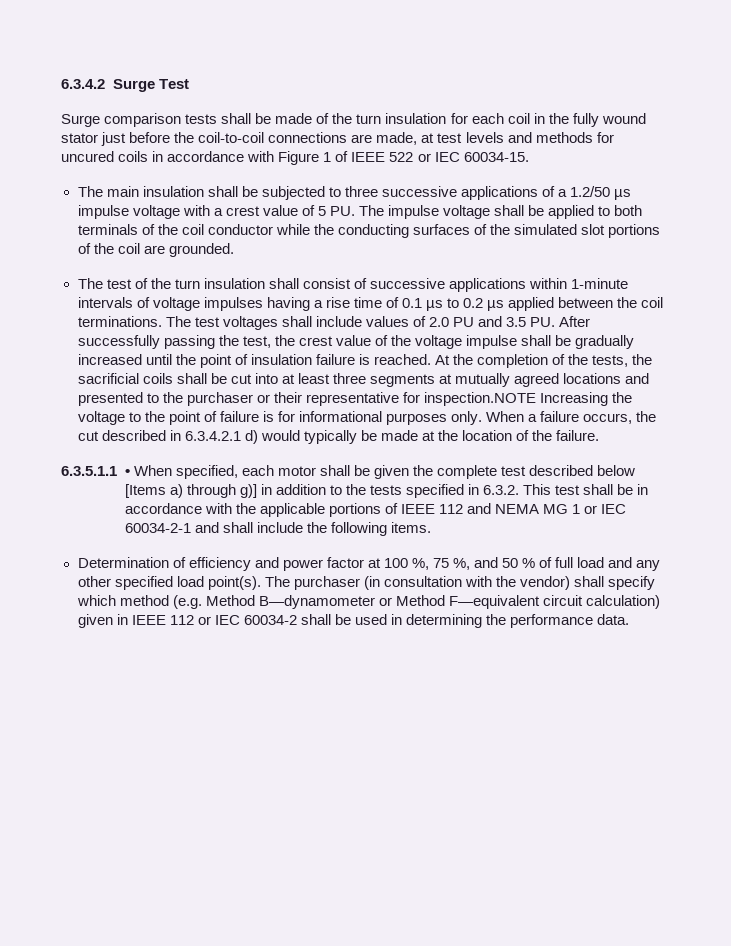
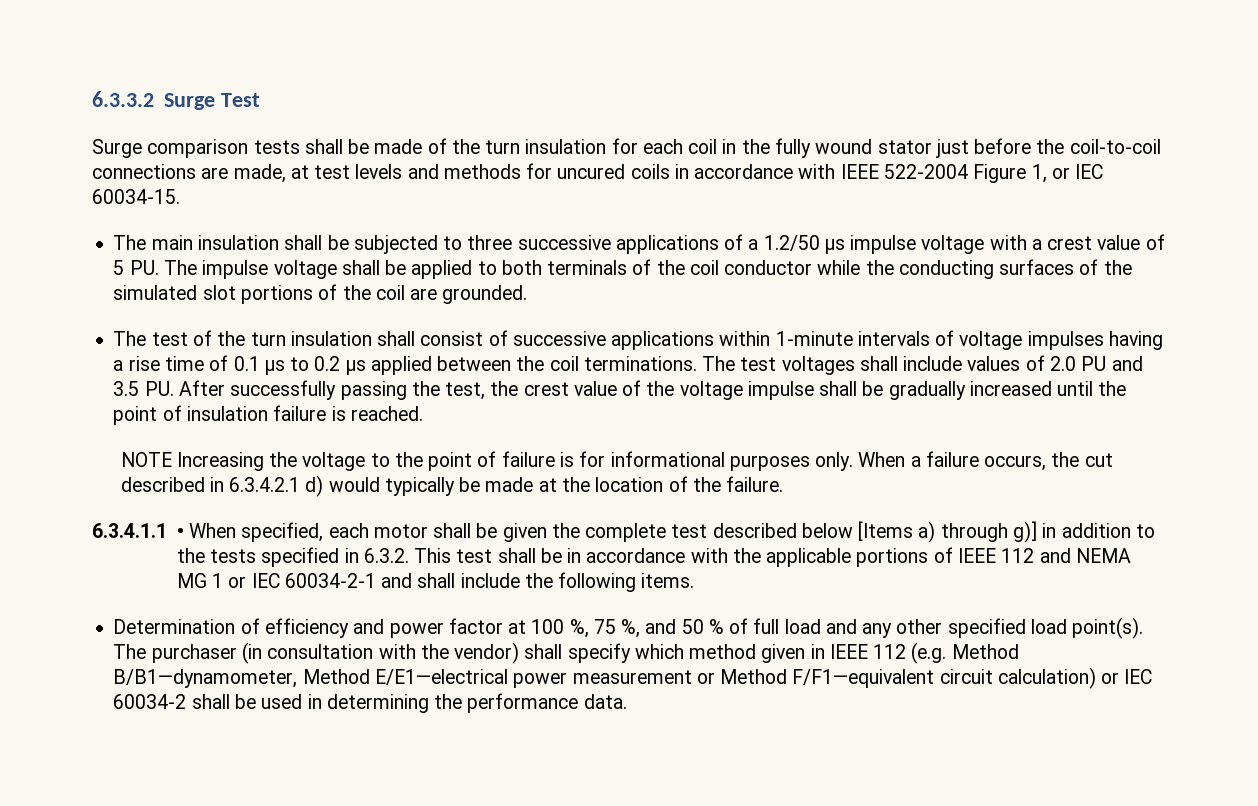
[61,79,105,89] 6.3.4.2 -> [92,91,154,107] 6.3.3.2
[278,151,414,165] Figure 1 of IEEE 522 -> [840,164,1047,183] IEEE 522-2004 Figure 1,
[434,354,653,368] [77,373,650,387] [77,392,536,406] At the completion of the tests, the sacrificial coils shall be cut into at least three segments at mutually agreed locations and presented to the purchaser or their representative for inspection.NOTE -> [120,452,172,467] // NOTE
[61,466,117,476] 6.3.5.1.1 -> [92,523,167,538] 6.3.4.1.1
[172,595,660,609] [77,614,194,628] (e.g. Method B—dynamometer or Method F—equivalent circuit calculation) given in IEEE 112 -> [761,642,1019,664] [113,667,1096,689] given in IEEE 112 (e.g. Method B/B1—dynamometer, Method E/E1—electrical power measurement or Method F/F1—equivalent circuit calculation)

